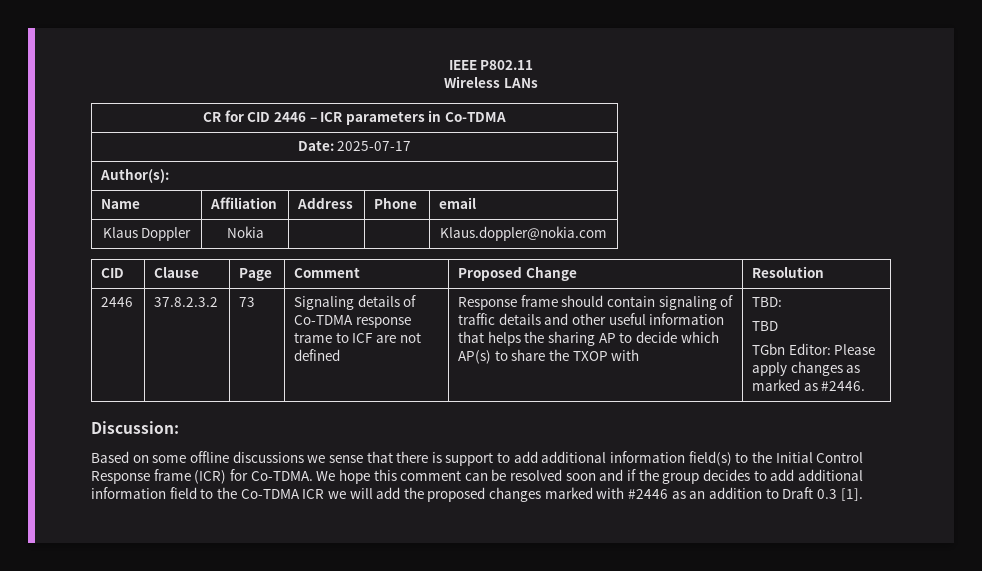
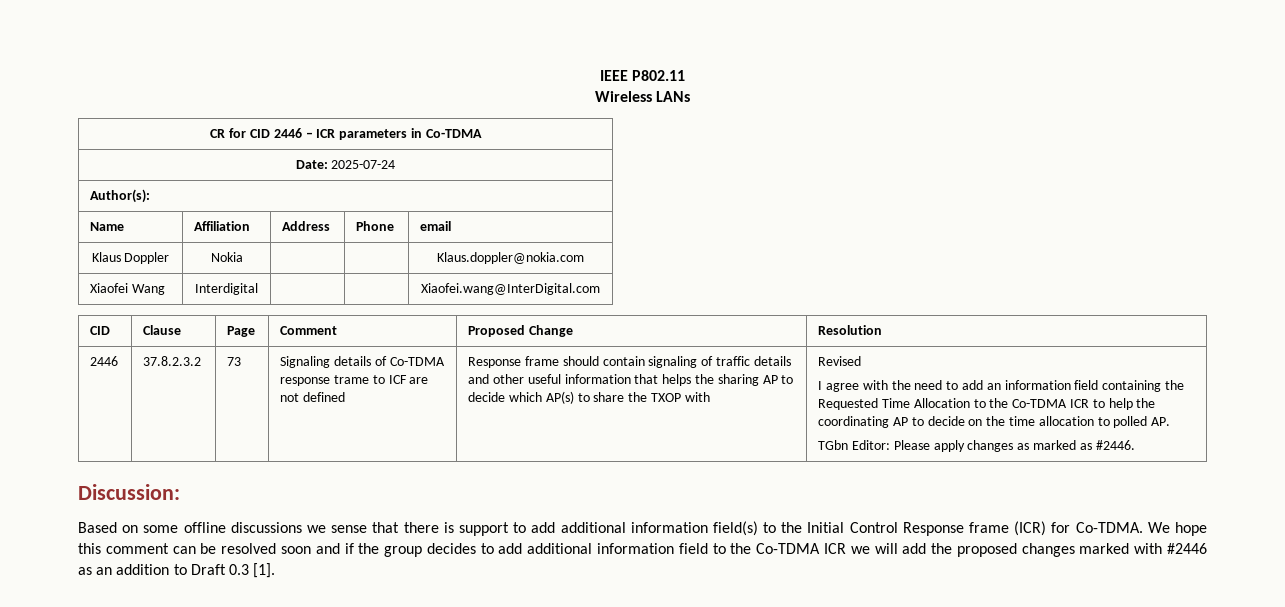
[337,141,412,151] 2025-07-17 -> [331,160,396,169] 2025-07-24
(607, 233) none -> [90,283,166,295] [195,283,258,295] [421,283,600,295] // Xiaofei Wang | Interdigital | | | Xiaofei.wang@InterDigital.com
[752,297,783,307] [752,321,779,331] TBD: // TBD -> [818,356,862,366] [818,380,1184,392] [818,398,1156,410] [818,416,1171,428] Revised // I agree with the need to add an information field containing the Requested Time Allocation to the Co-TDMA ICR to help the coordinating AP to decide on the time allocation to polled AP.

